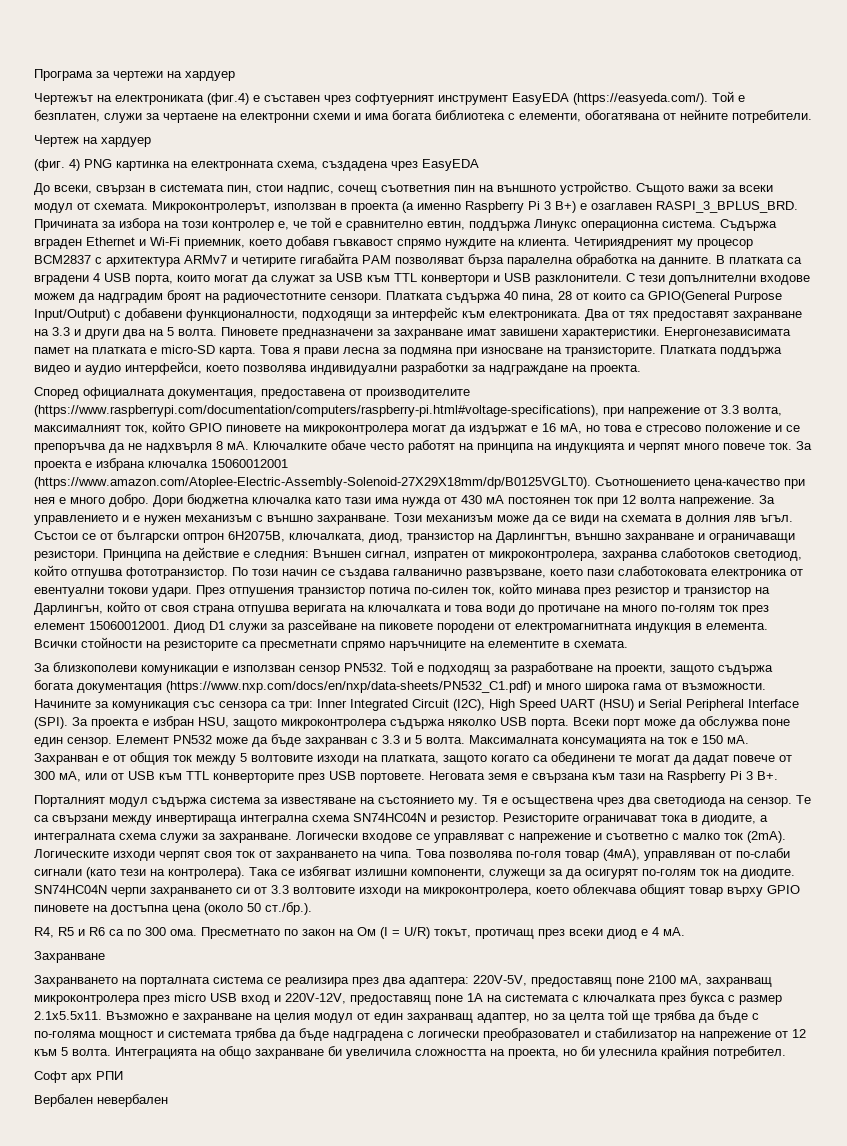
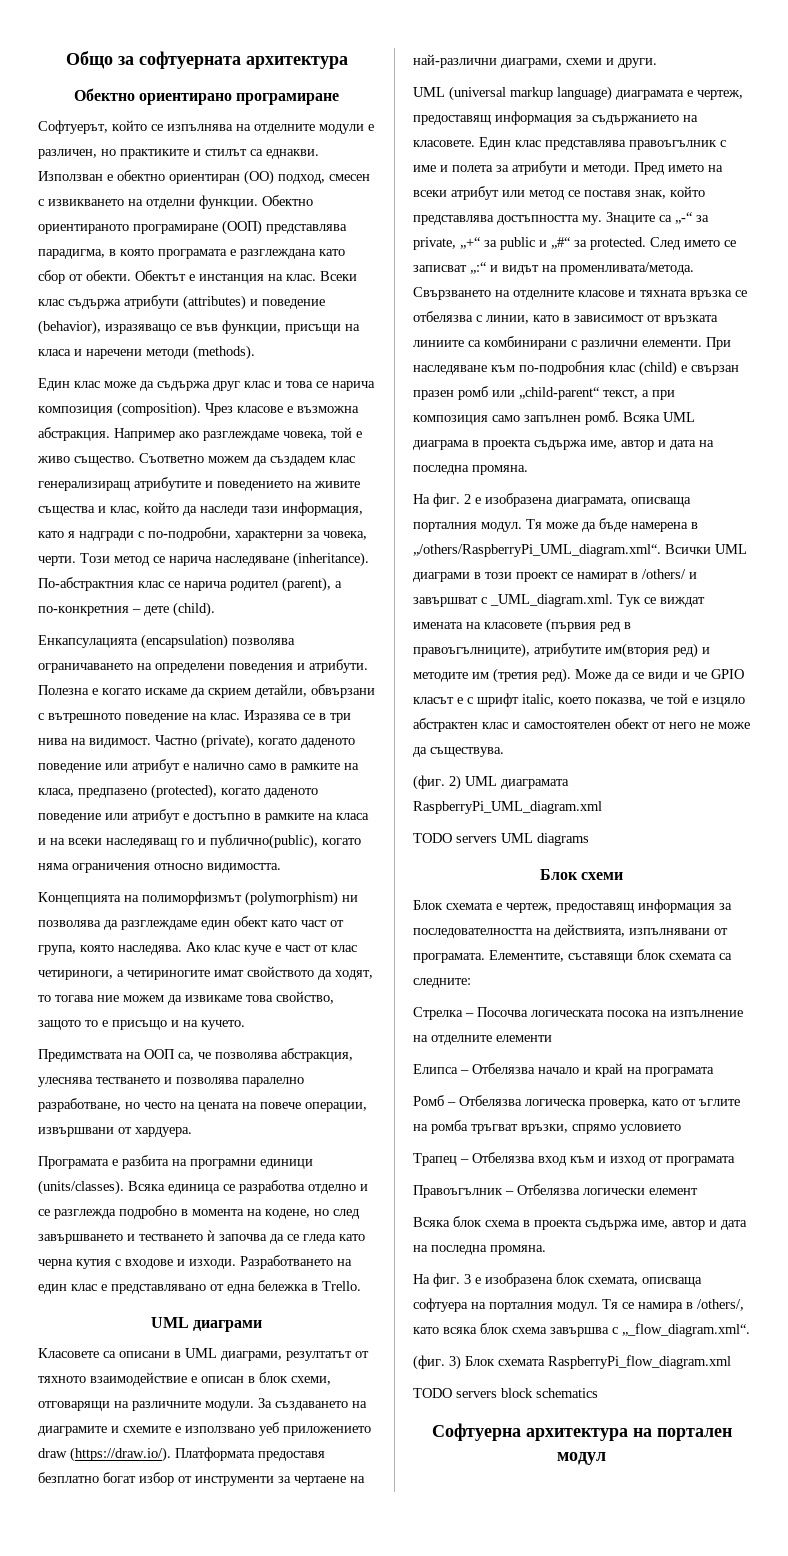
[34,69,235,81] [34,91,745,105] [34,109,812,123] [34,135,151,147] [34,159,479,171] [34,181,773,195] [34,201,798,213] [34,217,777,231] [34,236,753,249] [34,253,802,267] [34,273,810,285] [34,290,782,303] [34,307,802,321] [34,327,791,339] [34,345,782,357] [34,361,641,375] [34,387,470,399] [34,405,782,417] [34,421,800,435] [34,440,812,453] [34,458,288,471] [34,477,805,489] [34,494,775,507] [34,513,793,525] [34,530,795,543] [34,547,802,561] [34,565,803,579] [34,583,770,597] [34,601,769,615] [34,619,768,633] [34,637,628,651] [34,661,773,675] [34,680,766,693] [34,699,799,711] [34,716,790,729] [34,734,749,747] [34,752,792,765] [34,771,778,783] [34,795,811,807] [34,813,768,825] [34,831,786,843] [34,848,790,861] [34,866,795,879] [34,884,800,897] [34,902,312,915] [34,927,685,939] [34,951,105,963] [34,975,772,987] [34,992,782,1005] [34,1009,759,1023] [34,1028,806,1041] [34,1045,786,1059] [34,1071,123,1083] [34,1094,168,1107] Програма за чертежи на хардуер // Чертежът на електрониката (фиг.4) е съставен чрез софтуерният инструмент EasyEDA (https://easyeda.com/). Той е безплатен, служи за чертаене на електронни схеми и има богата библиотека с елементи, обогатявана от нейните потребители. // Чертеж на хардуер // (фиг. 4) PNG картинка на електронната схема, създадена чрез EasyEDA // До всеки, свързан в системата пин, стои надпис, сочещ съответния пин на външното устройство. Същото важи за всеки модул от схемата. Микроконтролерът, използван в проекта (а именно Raspberry Pi 3 B+) е озаглавен RASPI_3_BPLUS_BRD. Причината за избора на този контролер е, че той е сравнително евтин, поддържа Линукс операционна система. Съдържа вграден Ethernet и Wi-Fi приемник, което добавя гъвкавост спрямо нуждите на клиента. Четириядреният му процесор BCM2837 с архитектура ARMv7 и четирите гигабайта РАМ позволяват бърза паралелна обработка на данните. В платката са вградени 4 USB порта, които могат да служат за USB към TTL конвертори и USB разклонители. С тези допълнителни входове можем да надградим броят на радиочестотните сензори. Платката съдържа 40 пина, 28 от които са GPIO(General Purpose Input/Output) с добавени функционалности, подходящи за интерфейс към електрониката. Два от тях предоставят захранване на 3.3 и други два на 5 волта. Пиновете предназначени за захранване имат завишени характеристики. Енергонезависимата памет на платката е micro-SD карта. Това я прави лесна за подмяна при износване на транзисторите. Платката поддържа видео и аудио интерфейси, което позволява индивидуални разработки за надграждане на проекта. // Според официалната документация, предоставена от производителите (https://www.raspberrypi.com/documentation/computers/raspberry-pi.html#voltage-specifications), при напрежение от 3.3 волта, максималният ток, който GPIO пиновете на микроконтролера могат да издържат е 16 мА, но това е стресово положение и се препоръчва да не надхвърля 8 мА. Ключалките обаче често работят на принципа на индукцията и черпят много повече ток. За проекта е избрана ключалка 15060012001 (https://www.amazon.com/Atoplee-Electric-Assembly-Solenoid-27X29X18mm/dp/B0125VGLT0). Съотношението цена-качество при нея е много добро. Дори бюджетна ключалка като тази има нужда от 430 мА постоянен ток при 12 волта напрежение. За управлението и е нужен механизъм с външно захранване. Този механизъм може да се види на схемата в долния ляв ъгъл. Състои се от български оптрон 6Н2075В, ключалката, диод, транзистор на Дарлингтън, външно захранване и ограничаващи резистори. Принципа на действие е следния: Външен сигнал, изпратен от микроконтролера, захранва слаботоков светодиод, който отпушва фототранзистор. По този начин се създава галванично развързване, което пази слаботоковата електроника от евентуални токови удари. През отпушения транзистор потича по-силен ток, който минава през резистор и транзистор на Дарлингън, който от своя страна отпушва веригата на ключалката и това води до протичане на много по-голям ток през елемент 15060012001. Диод D1 служи за разсейване на пиковете породени от електромагнитната индукция в елемента. Всички стойности на резисторите са пресметнати спрямо наръчниците на елементите в схемата. // За близкополеви комуникации е използван сензор PN532. Той е подходящ за разработване на проекти, защото съдържа богата документация (https://www.nxp.com/docs/en/nxp/data-sheets/PN532_C1.pdf) и много широка гама от възможности. Начините за комуникация със сензора са три: Inner Integrated Circuit (I2C), High Speed UART (HSU) и Serial Peripheral Interface (SPI). За проекта е избран HSU, защото микроконтролера съдържа няколко USB порта. Всеки порт може да обслужва поне един сензор. Елемент PN532 може да бъде захранван с 3.3 и 5 волта. Максималната консумацията на ток е 150 мА. Захранван е от общия ток между 5 волтовите изходи на платката, защото когато са обединени те могат да дадат повече от 300 мА, или от USB към TTL конверторите през USB портовете. Неговата земя е свързана към тази на Raspberry Pi 3 B+. // Порталният модул съдържа система за известяване на състоянието му. Тя е осъществена чрез два светодиода на сензор. Те са свързани между инвертираща интегрална схема SN74HC04N и резистор. Резисторите ограничават тока в диодите, а интегралната схема служи за захранване. Логически входове се управляват с напрежение и съответно с малко ток (2mA). Логическите изходи черпят своя ток от захранването на чипа. Това позволява по-голя товар (4мА), управляван от по-слаби сигнали (като тези на контролера). Така се избягват излишни компоненти, служещи за да осигурят по-голям ток на диодите. SN74HC04N черпи захранването си от 3.3 волтовите изходи на микроконтролера, което облекчава общият товар върху GPIO пиновете на достъпна цена (около 50 ст./бр.). // R4, R5 и R6 са по 300 ома. Пресметнато по закон на Ом (I = U/R) токът, протичащ през всеки диод е 4 мА. // Захранване // Захранването на порталната система се реализира през два адаптера: 220V-5V, предоставящ поне 2100 мА, захранващ микроконтролера през micro USB вход и 220V-12V, предоставящ поне 1А на системата с ключалката през букса с размер 2.1x5.5x11. Възможно е захранване на целия модул от един захранващ адаптер, но за целта той ще трябва да бъде с по-голяма мощност и системата трябва да бъде надградена с логически преобразовател и стабилизатор на напрежение от 12 към 5 волта. Интеграцията на общо захранване би увеличила сложността на проекта, но би улеснила крайния потребител. // Софт арх РПИ // Вербален невербален -> [65,51,348,69] [73,88,340,105] [38,120,374,134] [38,149,319,159] [38,170,370,185] [38,195,313,209] [38,220,347,235] [38,249,345,259] [38,270,357,284] [38,295,325,310] [38,320,360,335] [38,345,255,360] [38,378,375,391] [38,402,359,417] [38,427,362,441] [37,453,355,466] [38,477,360,491] [38,502,363,516] [38,527,367,541] [38,552,369,567] [38,577,342,592] [38,602,215,617] [38,634,295,649] [38,659,368,673] [38,684,375,698] [38,710,351,723] [38,734,355,749] [38,759,359,773] [38,784,318,799] [38,809,369,823] [38,834,361,849] [38,863,281,873] [38,891,358,906] [38,916,344,930] [38,942,357,955] [38,966,373,980] [38,991,334,1005] [38,1020,245,1030] [38,1048,353,1062] [38,1077,304,1087] [38,1098,367,1112] [38,1127,192,1137] [38,1155,313,1169] [38,1180,368,1195] [38,1205,360,1219] [38,1230,365,1244] [38,1255,352,1269] [38,1280,361,1294] [150,1317,263,1332] [38,1348,369,1361] [38,1372,331,1386] [38,1398,367,1411] [38,1422,371,1436] [38,1447,325,1462] [38,1472,365,1486] [413,54,657,68] [413,86,743,101] [413,111,698,125] [413,137,726,150] [413,161,723,175] [413,186,705,200] [413,212,709,225] [413,237,736,250] [413,262,694,275] [413,287,747,300] [413,311,718,325] [413,336,731,350] [413,361,739,376] [413,386,675,400] [413,411,695,425] [413,440,714,450] [413,465,528,475] [413,493,691,507] [413,518,698,532] [413,544,747,557] [413,569,697,582] [413,594,705,607] [413,618,631,633] [413,643,710,658] [413,668,744,683] [413,693,745,707] [413,718,750,732] [413,747,504,757] [413,775,569,790] [413,801,602,814] [413,833,589,846] [539,869,624,880] [413,899,732,913] [413,924,728,938] [413,949,732,963] [413,978,471,988] [413,1007,743,1020] [413,1035,552,1045] [413,1063,714,1077] [413,1095,740,1109] [413,1120,681,1134] [413,1152,735,1166] [413,1184,698,1198] [413,1216,747,1230] [413,1245,546,1255] [413,1273,702,1287] [413,1298,744,1312] [413,1323,750,1337] [413,1355,731,1370] [413,1388,598,1398] [431,1423,732,1441] [557,1452,606,1465] Общо за софтуерната архитектура // Обектно ориентирано програмиране // Софтуерът, който се изпълнява на отделните модули е различен, но практиките и стилът са еднакви. Използван е обектно ориентиран (ОО) подход, смесен с извикването на отделни функции. Обектно ориентираното програмиране (ООП) представлява парадигма, в която програмата е разглеждана като сбор от обекти. Обектът е инстанция на клас. Всеки клас съдържа атрибути (attributes) и поведение (behavior), изразяващо се във функции, присъщи на класа и наречени методи (methods). // Един клас може да съдържа друг клас и това се нарича композиция (composition). Чрез класове е възможна абстракция. Например ако разглеждаме човека, той е живо същество. Съответно можем да създадем клас генерализиращ атрибутите и поведението на живите същества и клас, който да наследи тази информация, като я надгради с по-подробни, характерни за човека, черти. Този метод се нарича наследяване (inheritance). По-абстрактния клас се нарича родител (parent), а по-конкретния – дете (child). // Енкапсулацията (encapsulation) позволява ограничаването на определени поведения и атрибути. Полезна е когато искаме да скрием детайли, обвързани с вътрешното поведение на клас. Изразява се в три нива на видимост. Частно (private), когато даденото поведение или атрибут е налично само в рамките на класа, предпазено (protected), когато даденото поведение или атрибут е достъпно в рамките на класа и на всеки наследяващ го и публично(public), когато няма ограничения относно видимостта. // Концепцията на полиморфизмът (polymorphism) ни позволява да разглеждаме един обект като част от група, която наследява. Ако клас куче е част от клас четириноги, а четириногите имат свойството да ходят, то тогава ние можем да извикаме това свойство, защото то е присъщо и на кучето. // Предимствата на ООП са, че позволява абстракция, улеснява тестването и позволява паралелно разработване, но често на цената на повече операции, извършвани от хардуера. // Програмата е разбита на програмни единици (units/classes). Всяка единица се разработва отделно и се разглежда подробно в момента на кодене, но след завършването и тестването ѝ започва да се гледа като черна кутия с входове и изходи. Разработването на един клас е представлявано от една бележка в Trello. // UML диаграми // Класовете са описани в UML диаграми, резултатът от тяхното взаимодействие е описан в блок схеми, отговарящи на различните модули. За създаването на диаграмите и схемите е използвано уеб приложението draw (https://draw.io/). Платформата предоставя безплатно богат избор от инструменти за чертаене на най-различни диаграми, схеми и други. // UML (universal markup language) диаграмата е чертеж, предоставящ информация за съдържанието на класовете. Един клас представлява правоъгълник с име и полета за атрибути и методи. Пред името на всеки атрибут или метод се поставя знак, който представлява достъпността му. Знаците са „-“ за private, „+“ за public и „#“ за protected. След името се записват „:“ и видът на променливата/метода. Свързването на отделните класове и тяхната връзка се отбелязва с линии, като в зависимост от връзката линиите са комбинирани с различни елементи. При наследяване към по-подробния клас (child) е свързан празен ромб или „child-parent“ текст, а при композиция само запълнен ромб. Всяка UML диаграма в проекта съдържа име, автор и дата на последна промяна. // На фиг. 2 е изобразена диаграмата, описваща порталния модул. Тя може да бъде намерена в „/others/RaspberryPi_UML_diagram.xml“. Всички UML диаграми в този проект се намират в /others/ и завършват с _UML_diagram.xml. Тук се виждат имената на класовете (първия ред в правоъгълниците), атрибутите им(втория ред) и методите им (третия ред). Може да се види и че GPIO класът е с шрифт italic, което показва, че той е изцяло абстрактен клас и самостоятелен обект от него не може да съществува. // (фиг. 2) UML диаграмата RaspberryPi_UML_diagram.xml // TODO servers UML diagrams // Блок схеми // Блок схемата е чертеж, предоставящ информация за последователността на действията, изпълнявани от програмата. Елементите, съставящи блок схемата са следните: // Стрелка – Посочва логическата посока на изпълнение на отделните елементи // Елипса – Отбелязва начало и край на програмата // Ромб – Отбелязва логическа проверка, като от ъглите на ромба тръгват връзки, спрямо условието // Трапец – Отбелязва вход към и изход от програмата // Правоъгълник – Отбелязва логически елемент // Всяка блок схема в проекта съдържа име, автор и дата на последна промяна. // На фиг. 3 е изобразена блок схемата, описваща софтуера на порталния модул. Тя се намира в /others/, като всяка блок схема завършва с „_flow_diagram.xml“. // (фиг. 3) Блок схемата RaspberryPi_flow_diagram.xml // TODO servers block schematics // Софтуерна архитектура на портален модул

